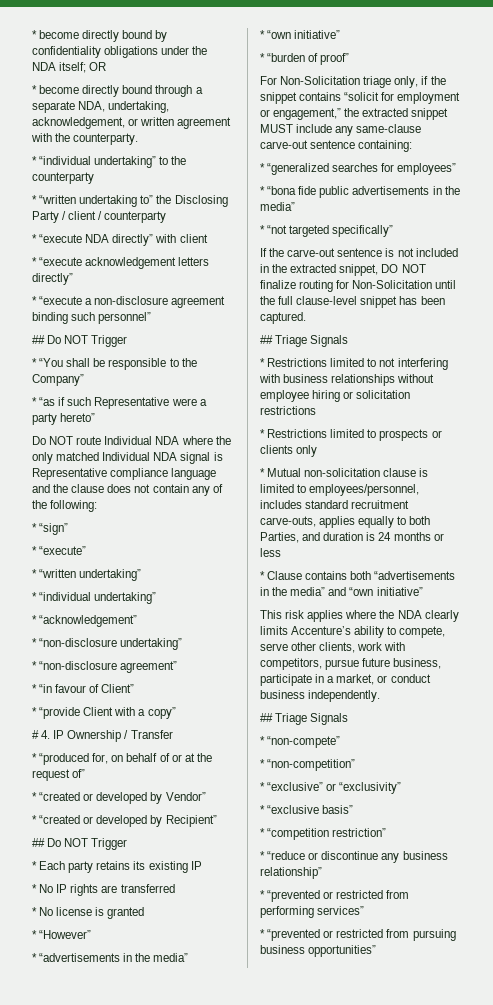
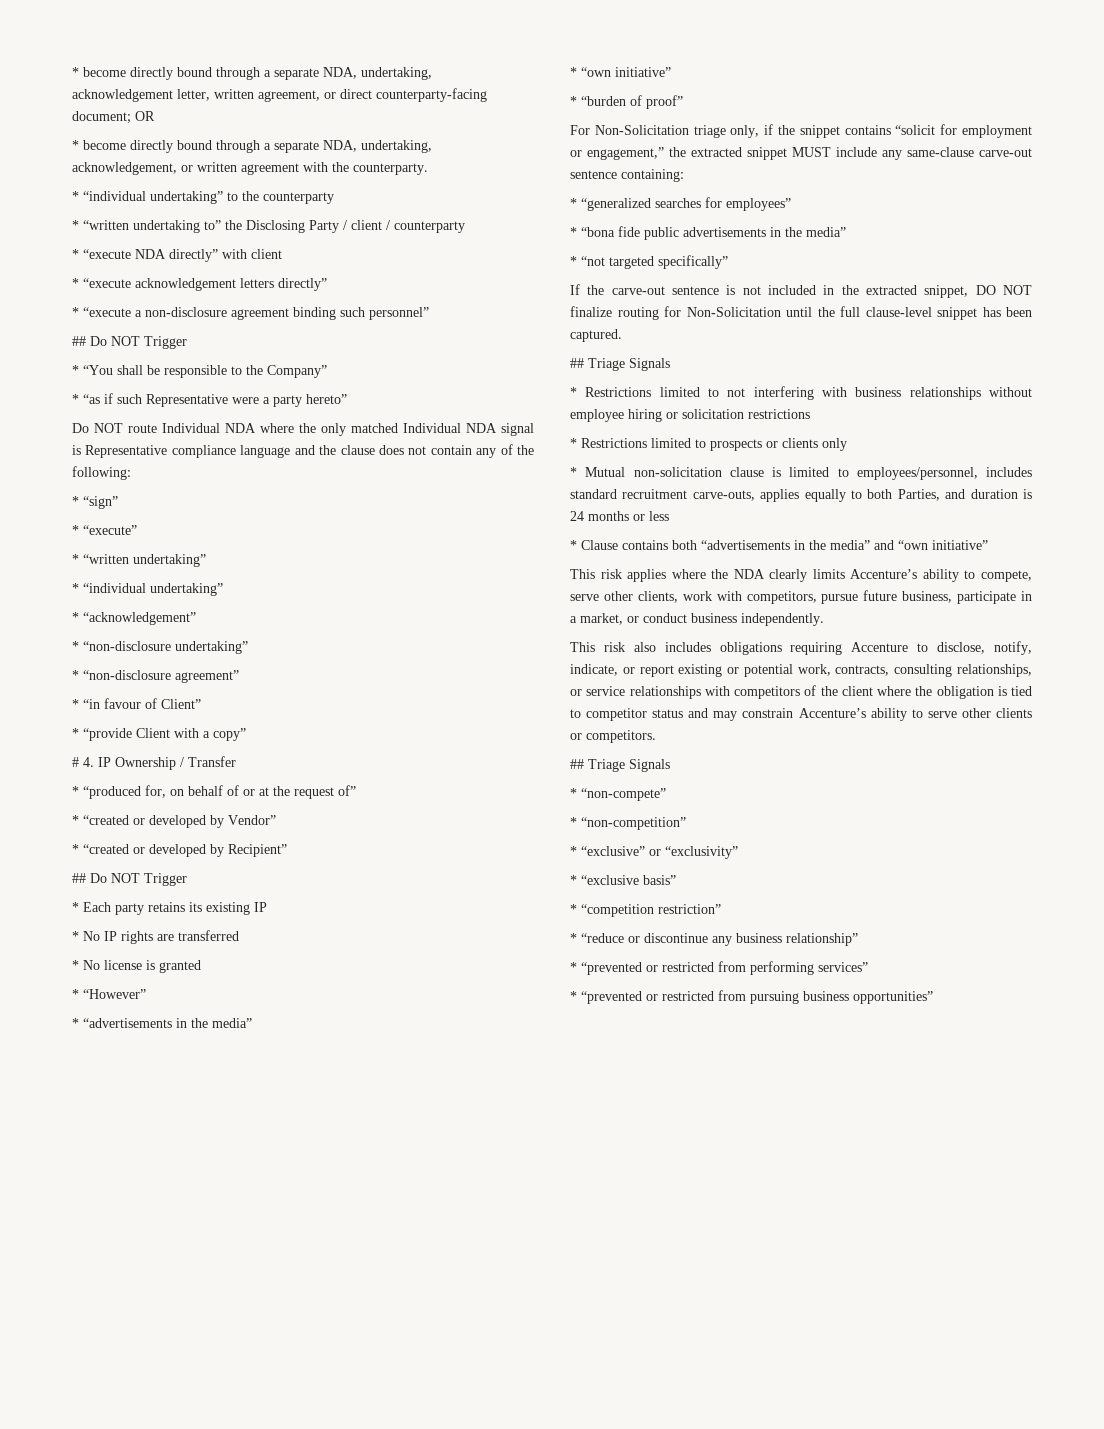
[32,30,168,42] [32,46,208,58] [32,62,87,73] * become directly bound by confidentiality obligations under the NDA itself; -> [72,67,432,80] [72,88,487,102] [72,111,131,124] * become directly bound through a separate NDA, undertaking, acknowledgement letter, written agreement, or direct counterparty-facing document;
(381, 696) none -> [570,641,1032,655] [570,664,1032,677] [570,685,1032,699] [570,708,1032,721] [570,730,656,743] // This risk also includes obligations requiring Accenture to disclose, notify, indicate, or report existing or potential work, contracts, consulting relationships, or service relationships with competitors of the client where the obligation is tied to competitor status and may constrain Accenture’s ability to serve other clients or competitors.

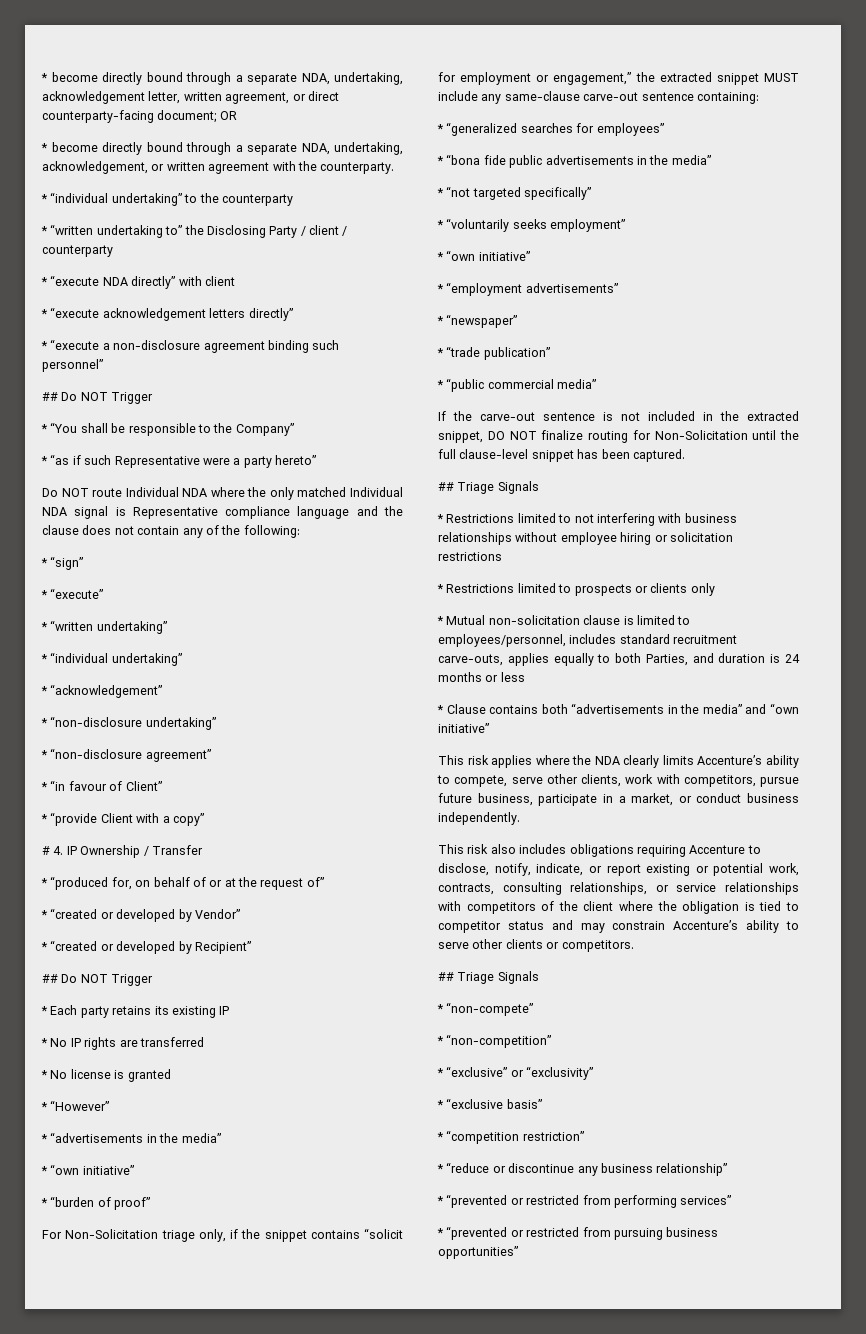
(728, 262) none -> [437,218,626,232] [437,250,530,261] [437,282,618,296] [437,314,518,328] [437,346,550,360] [437,378,597,392] // * “voluntarily seeks employment” // * “own initiative” // * “employment advertisements” // * “newspaper” // * “trade publication” // * “public commercial media”

